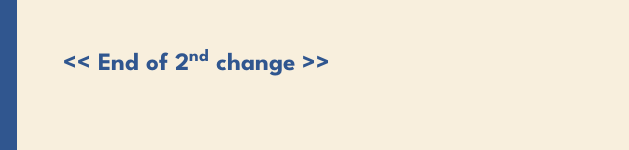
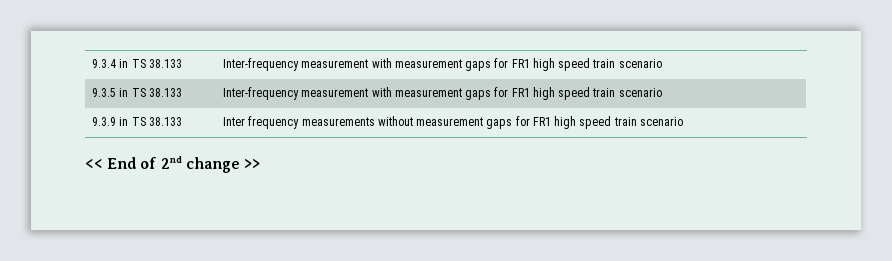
(63, 62) none -> [92,59,182,68] [223,58,662,71] [92,88,182,97] [223,87,662,100] [92,117,182,126] [223,116,683,129] 9.3.4 in TS 38.133 | Inter-frequency measurement with measurement gaps for FR1 high speed train scenario // 9.3.5 in TS 38.133 | Inter-frequency measurement with measurement gaps for FR1 high speed train scenario // 9.3.9 in TS 38.133 | Inter frequency measurements without measurement gaps for FR1 high speed train scenario //

